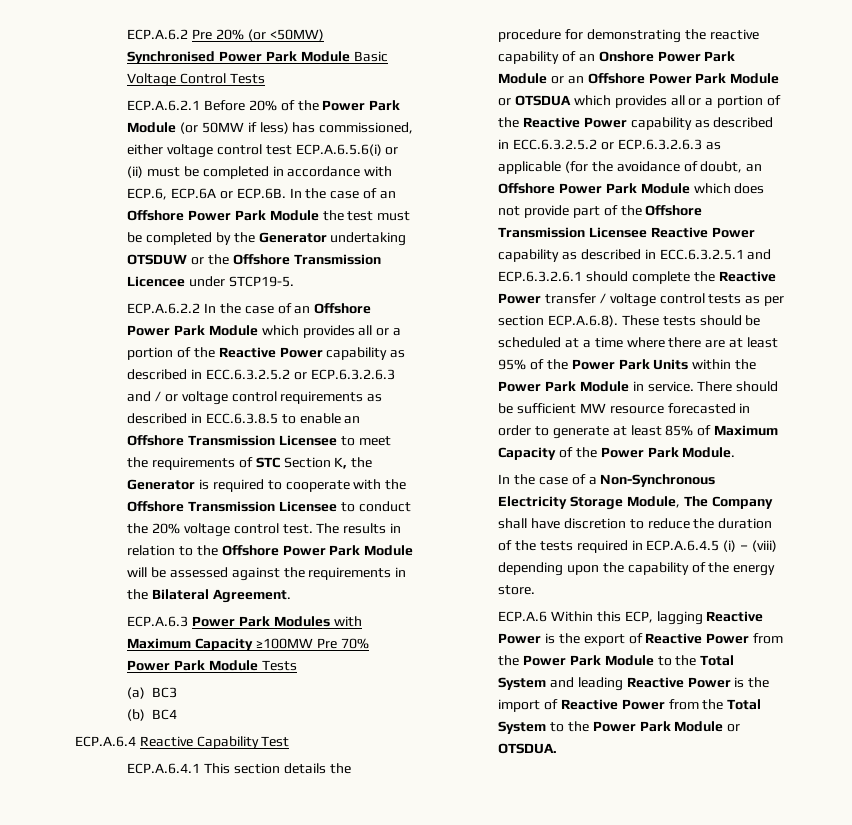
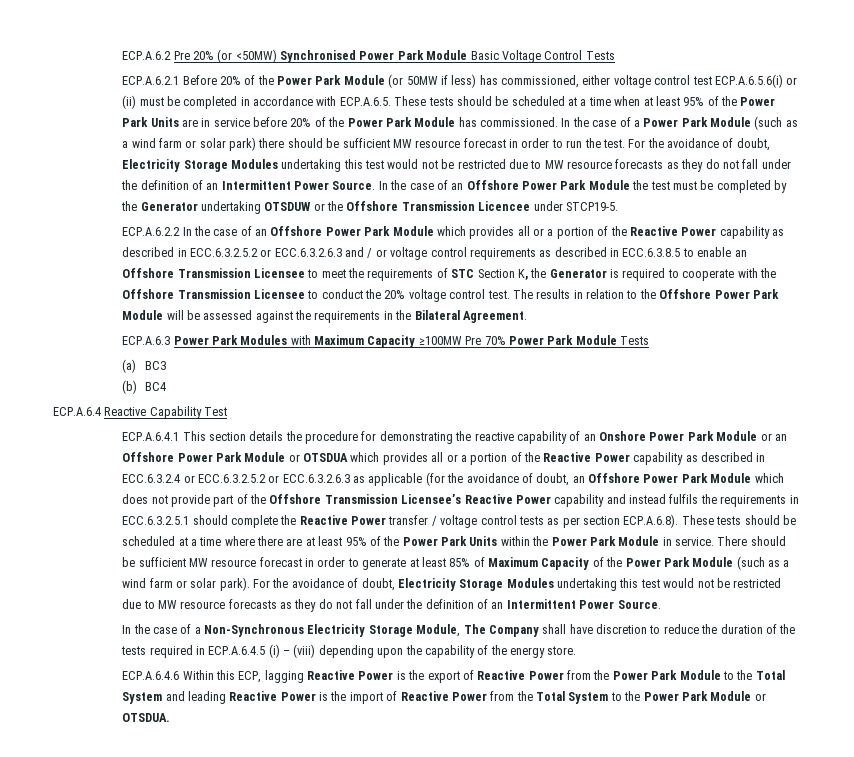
[127,188,286,200] ECP.6, ECP.6A or ECP.6B. -> [339,96,776,106] [122,116,798,130] [122,137,770,151] [122,159,791,172] [121,180,376,190] ECP.A.6.5. These tests should be scheduled at a time when at least 95% of the Power Park Units are in service before 20% of the Power Park Module has commissioned. In the case of a Power Park Module (such as a wind farm or solar park) there should be sufficient MW resource forecast in order to run the test. For the avoidance of doubt, Electricity Storage Modules undertaking this test would not be restricted due to MW resource forecasts as they do not fall under the definition of an Intermittent Power Source.
[310,369,395,380] ECP.6.3.2.6.3 -> [274,248,342,257] ECC.6.3.2.6.3
[513,139,702,150] ECC.6.3.2.5.2 or ECP.6.3.2.6.3 -> [122,474,350,483] ECC.6.3.2.4 or ECC.6.3.2.5.2 or ECC.6.3.2.6.3
[589,227,755,238] [498,249,772,262] [498,271,583,282] Licensee Reactive Power capability as described in ECC.6.3.2.5.1 and ECP.6.3.2.6.1 -> [401,494,799,507] [122,516,190,525] Licensee’s Reactive Power capability and instead fulfils the requirements in ECC.6.3.2.5.1
[667,403,736,414] forecasted -> [259,557,302,567] forecast
[682,447,736,458] Module. -> [692,556,790,570] [122,577,782,591] [122,599,661,612] Module (such as a wind farm or solar park). For the avoidance of doubt, Electricity Storage Modules undertaking this test would not be restricted due to MW resource forecasts as they do not fall under the definition of an Intermittent Power Source.
[498,611,548,622] ECP.A.6 -> [122,671,180,680] ECP.A.6.4.6

